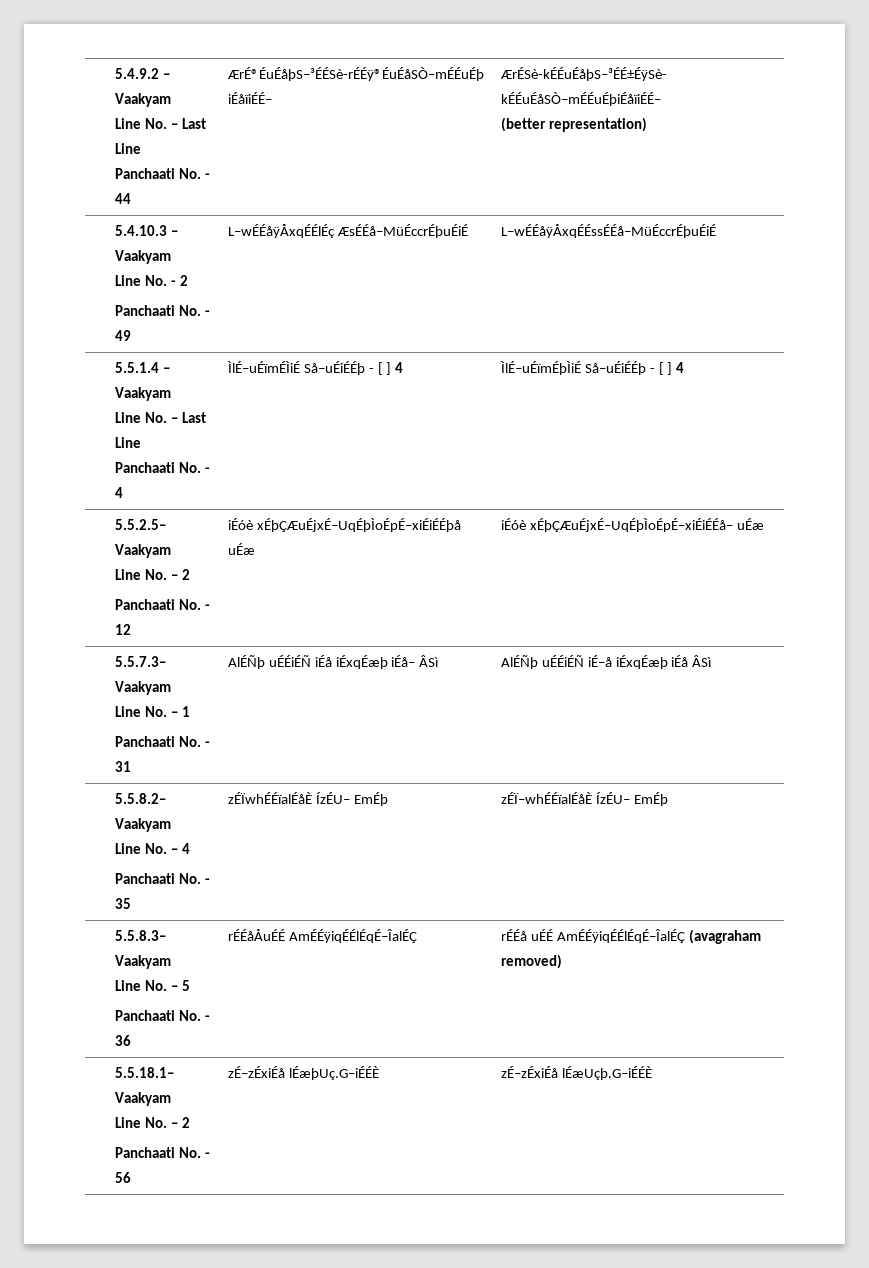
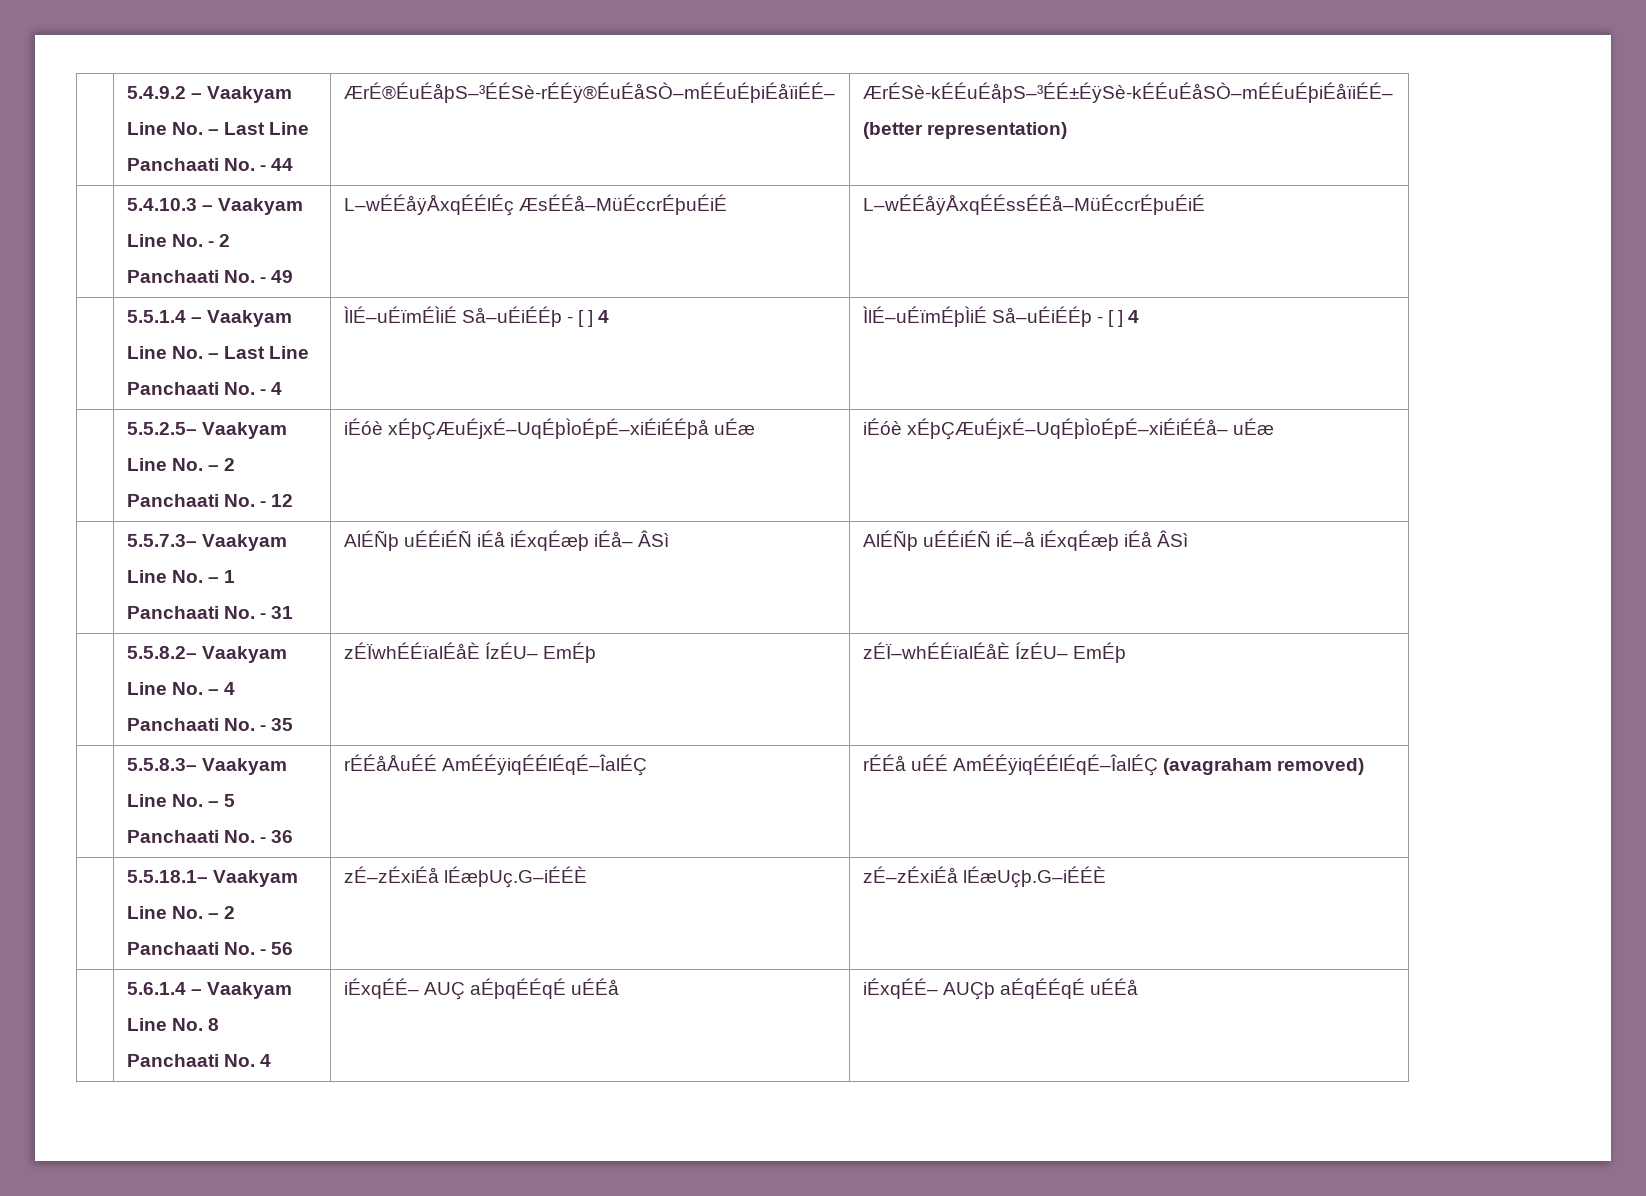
(652, 1073) none -> [126,982,293,999] [126,1018,220,1031] [126,1054,272,1067] [343,978,620,1000] [862,978,1139,1000] // | 5.6.1.4 – Vaakyam // Line No. 8 // Panchaati No. 4 | iÉxqÉÉ– AUÇ aÉþqÉÉqÉ uÉÉå | iÉxqÉÉ– AUÇþ aÉqÉÉqÉ uÉÉå

